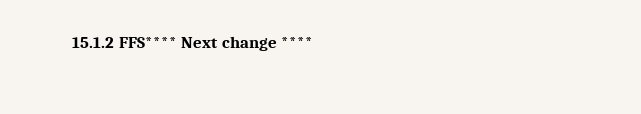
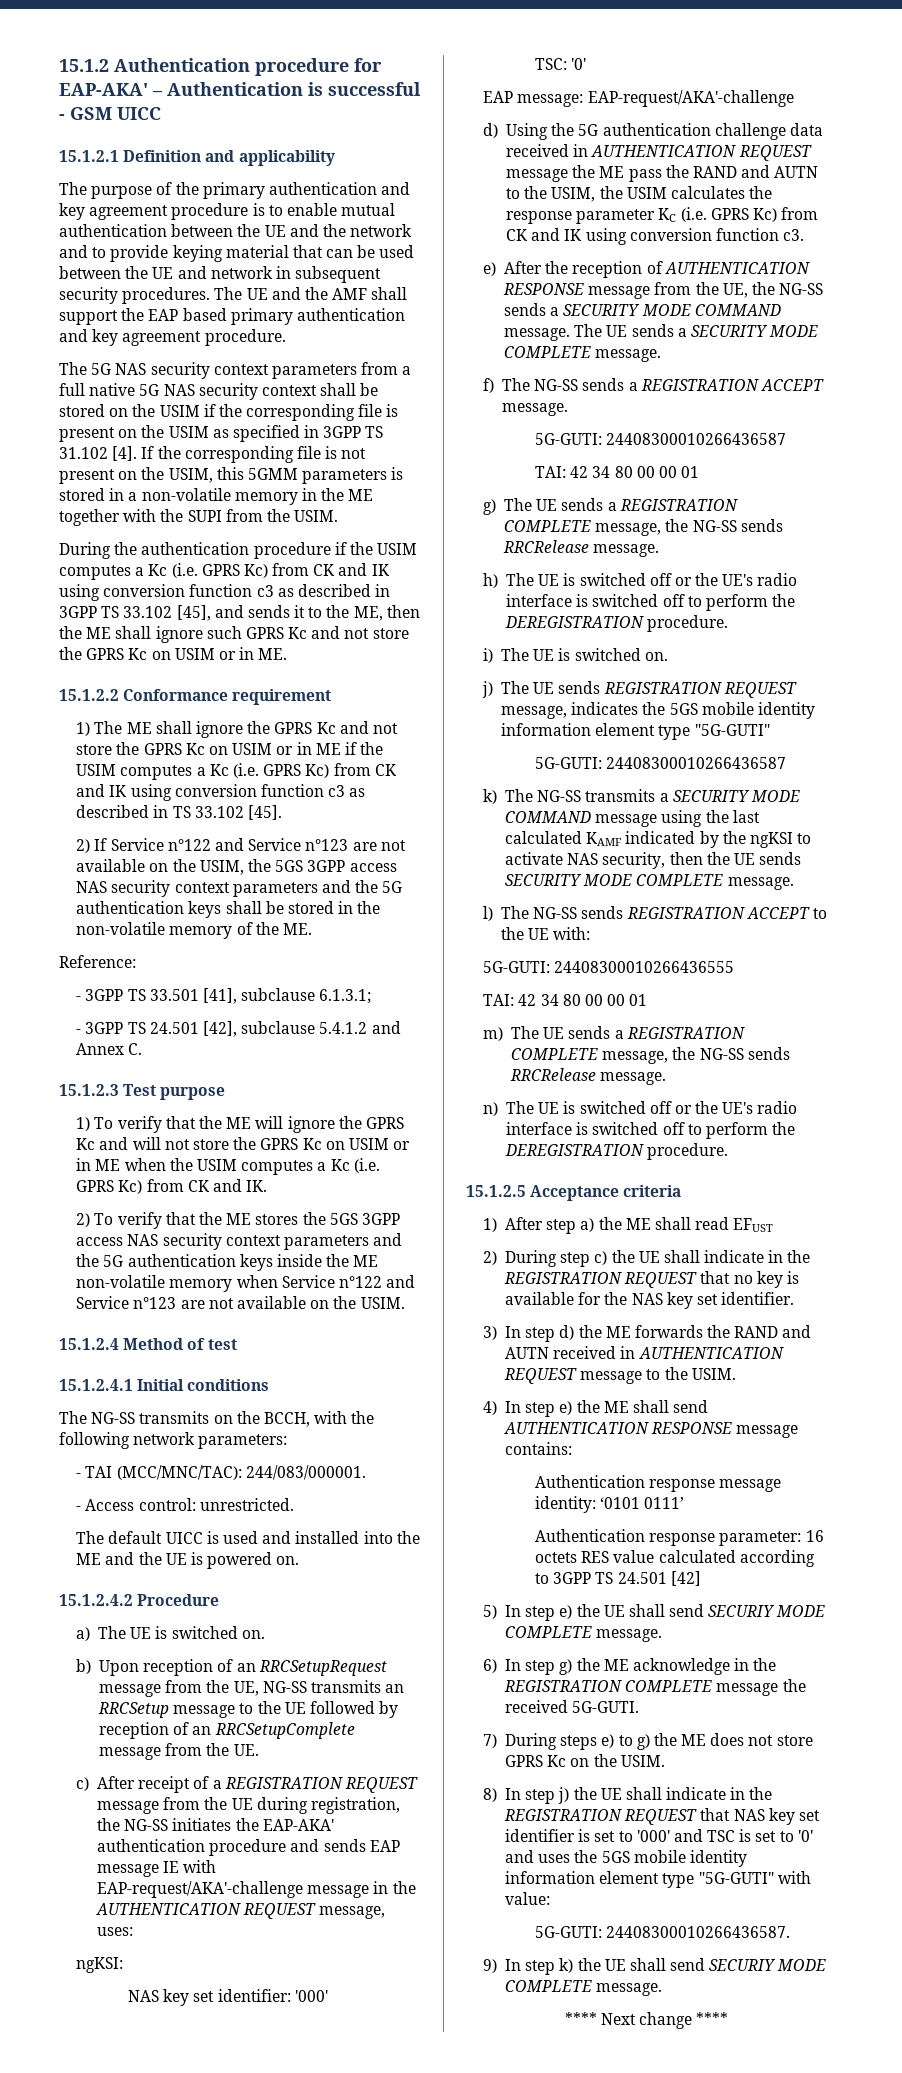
[118,37,177,48] FFS**** -> [114,58,382,76] [59,82,421,96] [59,107,161,120] [59,150,335,166] [59,182,411,199] [59,203,396,220] [59,224,413,237] [59,245,415,262] [59,266,382,283] [59,287,408,304] [59,308,405,325] [59,329,286,346] [59,362,412,379] [59,383,379,400] [59,404,399,421] [59,425,384,442] [59,446,367,463] [59,467,404,484] [59,488,374,505] [59,509,339,526] [59,542,418,559] [59,563,390,580] [59,584,391,601] [59,605,420,621] [59,626,409,643] [59,647,288,660] [59,689,332,705] [76,721,398,738] [76,742,384,755] [76,763,397,780] [76,784,366,801] [76,805,283,820] [76,838,406,853] [76,859,397,875] [76,880,403,897] [76,901,381,918] [76,922,313,939] [59,955,136,968] [76,988,372,1004] [76,1021,401,1037] [76,1043,143,1055] [59,1084,226,1100] [76,1116,404,1133] [76,1137,411,1150] [76,1158,380,1175] [76,1179,268,1194] [76,1212,400,1229] [76,1233,403,1250] [76,1254,379,1271] [76,1275,416,1292] [76,1296,405,1309] [59,1338,237,1350] [59,1379,270,1391] [59,1411,375,1427] [59,1432,288,1449] [76,1465,366,1480] [76,1498,294,1511] [76,1531,420,1544] [76,1552,300,1569] [59,1594,220,1606] [76,1626,265,1641] [76,1659,387,1676] [99,1680,405,1697] [98,1701,399,1718] [99,1722,355,1739] [99,1743,259,1760] [76,1776,418,1793] [97,1797,400,1814] [97,1818,334,1831] [97,1839,400,1856] [97,1860,217,1877] [97,1881,416,1898] [96,1903,386,1919] [97,1927,134,1936] [76,1957,124,1973] [128,1989,328,2006] [535,58,587,70] [483,90,794,107] [483,123,823,140] [506,144,812,161] [506,165,819,182] [506,186,773,202] [506,207,819,224] [506,228,805,245] [483,261,810,278] [503,282,824,299] [504,303,781,316] [504,324,819,341] [504,346,662,362] [483,378,824,393] [502,403,569,416] [535,433,787,445] [535,466,700,478] [483,498,738,515] [504,519,783,536] [503,540,660,557] [483,573,798,588] [506,594,796,611] [505,615,729,632] [483,648,668,663] [482,681,797,698] [501,702,815,719] [501,723,770,740] [535,757,787,769] [483,789,800,804] [505,810,760,827] [505,831,812,848] [505,852,802,869] [505,874,794,890] [483,906,827,921] [501,927,591,940] [483,961,735,973] [483,994,648,1006] [483,1026,745,1041] [511,1047,790,1064] [510,1068,667,1085] [483,1101,798,1116] [506,1122,796,1139] [505,1143,729,1160] [466,1185,682,1201] [483,1217,774,1234] [483,1250,811,1267] [504,1271,799,1288] [505,1292,795,1309] [483,1325,812,1342] [505,1346,784,1359] [504,1367,736,1384] [483,1400,709,1417] [504,1422,799,1438] [505,1442,573,1455] [535,1475,782,1492] [535,1496,685,1513] [535,1529,824,1546] [535,1550,815,1567] [535,1571,701,1586] [483,1604,826,1621] [505,1626,663,1642] [483,1658,777,1675] [504,1679,806,1696] [505,1700,640,1713] [483,1733,813,1750] [505,1754,665,1767] [483,1787,773,1804] [504,1808,820,1825] [505,1829,813,1842] [505,1850,747,1867] [505,1871,811,1888] [505,1892,551,1905] [535,1926,791,1938] [483,1958,827,1975] [505,1980,663,1996] [564,2012,597,2025] Authentication procedure for EAP-AKA' – Authentication is successful - GSM UICC // 15.1.2.1 Definition and applicability // The purpose of the primary authentication and key agreement procedure is to enable mutual authentication between the UE and the network and to provide keying material that can be used between the UE and network in subsequent security procedures. The UE and the AMF shall support the EAP based primary authentication and key agreement procedure. // The 5G NAS security context parameters from a full native 5G NAS security context shall be stored on the USIM if the corresponding file is present on the USIM as specified in 3GPP TS 31.102 [4]. If the corresponding file is not present on the USIM, this 5GMM parameters is stored in a non-volatile memory in the ME together with the SUPI from the USIM. // During the authentication procedure if the USIM computes a Kc (i.e. GPRS Kc) from CK and IK using conversion function c3 as described in 3GPP TS 33.102 [45], and sends it to the ME, then the ME shall ignore such GPRS Kc and not store the GPRS Kc on USIM or in ME. // 15.1.2.2 Conformance requirement // 1) The ME shall ignore the GPRS Kc and not store the GPRS Kc on USIM or in ME if the USIM computes a Kc (i.e. GPRS Kc) from CK and IK using conversion function c3 as described in TS 33.102 [45]. // 2) If Service n°122 and Service n°123 are not available on the USIM, the 5GS 3GPP access NAS security context parameters and the 5G authentication keys shall be stored in the non-volatile memory of the ME. // Reference: // - 3GPP TS 33.501 [41], subclause 6.1.3.1; // - 3GPP TS 24.501 [42], subclause 5.4.1.2 and Annex C. // 15.1.2.3 Test purpose // 1) To verify that the ME will ignore the GPRS Kc and will not store the GPRS Kc on USIM or in ME when the USIM computes a Kc (i.e. GPRS Kc) from CK and IK. // 2) To verify that the ME stores the 5GS 3GPP access NAS security context parameters and the 5G authentication keys inside the ME non-volatile memory when Service n°122 and Service n°123 are not available on the USIM. // 15.1.2.4 Method of test // 15.1.2.4.1 Initial conditions // The NG-SS transmits on the BCCH, with the following network parameters: // - TAI (MCC/MNC/TAC): 244/083/000001. // - Access control: unrestricted. // The default UICC is used and installed into the ME and the UE is powered on. // 15.1.2.4.2 Procedure // a) The UE is switched on. // b) Upon reception of an RRCSetupRequest message from the UE, NG-SS transmits an RRCSetup message to the UE followed by reception of an RRCSetupComplete message from the UE. // c) After receipt of a REGISTRATION REQUEST message from the UE during registration, the NG-SS initiates the EAP-AKA' authentication procedure and sends EAP message IE with EAP-request/AKA'-challenge message in the AUTHENTICATION REQUEST message, uses: // ngKSI: // NAS key set identifier: '000' // TSC: '0' // EAP message: EAP-request/AKA'-challenge // d) Using the 5G authentication challenge data received in AUTHENTICATION REQUEST message the ME pass the RAND and AUTN to the USIM, the USIM calculates the response parameter KC (i.e. GPRS Kc) from CK and IK using conversion function c3. // e) After the reception of AUTHENTICATION RESPONSE message from the UE, the NG-SS sends a SECURITY MODE COMMAND message. The UE sends a SECURITY MODE COMPLETE message. // f) The NG-SS sends a REGISTRATION ACCEPT message. // 5G-GUTI: 24408300010266436587 // TAI: 42 34 80 00 00 01 // g) The UE sends a REGISTRATION COMPLETE message, the NG-SS sends RRCRelease message. // h) The UE is switched off or the UE's radio interface is switched off to perform the DEREGISTRATION procedure. // i) The UE is switched on. // j) The UE sends REGISTRATION REQUEST message, indicates the 5GS mobile identity information element type "5G-GUTI" // 5G-GUTI: 24408300010266436587 // k) The NG-SS transmits a SECURITY MODE COMMAND message using the last calculated KAMF indicated by the ngKSI to activate NAS security, then the UE sends SECURITY MODE COMPLETE message. // l) The NG-SS sends REGISTRATION ACCEPT to the UE with: // 5G-GUTI: 24408300010266436555 // TAI: 42 34 80 00 00 01 // m) The UE sends a REGISTRATION COMPLETE message, the NG-SS sends RRCRelease message. // n) The UE is switched off or the UE's radio interface is switched off to perform the DEREGISTRATION procedure. // 15.1.2.5 Acceptance criteria // 1) After step a) the ME shall read EFUST // 2) During step c) the UE shall indicate in the REGISTRATION REQUEST that no key is available for the NAS key set identifier. // 3) In step d) the ME forwards the RAND and AUTN received in AUTHENTICATION REQUEST message to the USIM. // 4) In step e) the ME shall send AUTHENTICATION RESPONSE message contains: // Authentication response message identity: ‘0101 0111’ // Authentication response parameter: 16 octets RES value calculated according to 3GPP TS 24.501 [42] // 5) In step e) the UE shall send SECURIY MODE COMPLETE message. // 6) In step g) the ME acknowledge in the REGISTRATION COMPLETE message the received 5G-GUTI. // 7) During steps e) to g) the ME does not store GPRS Kc on the USIM. // 8) In step j) the UE shall indicate in the REGISTRATION REQUEST that NAS key set identifier is set to '000' and TSC is set to '0' and uses the 5GS mobile identity information element type "5G-GUTI" with value: // 5G-GUTI: 24408300010266436587. // 9) In step k) the UE shall send SECURIY MODE COMPLETE message. // ****

